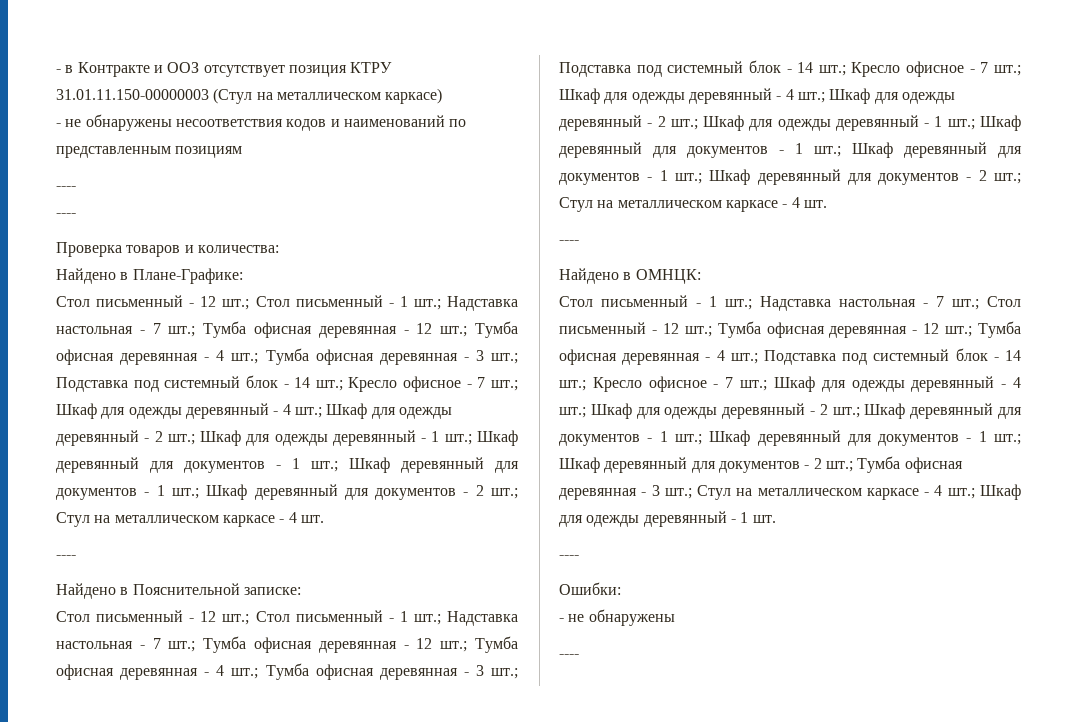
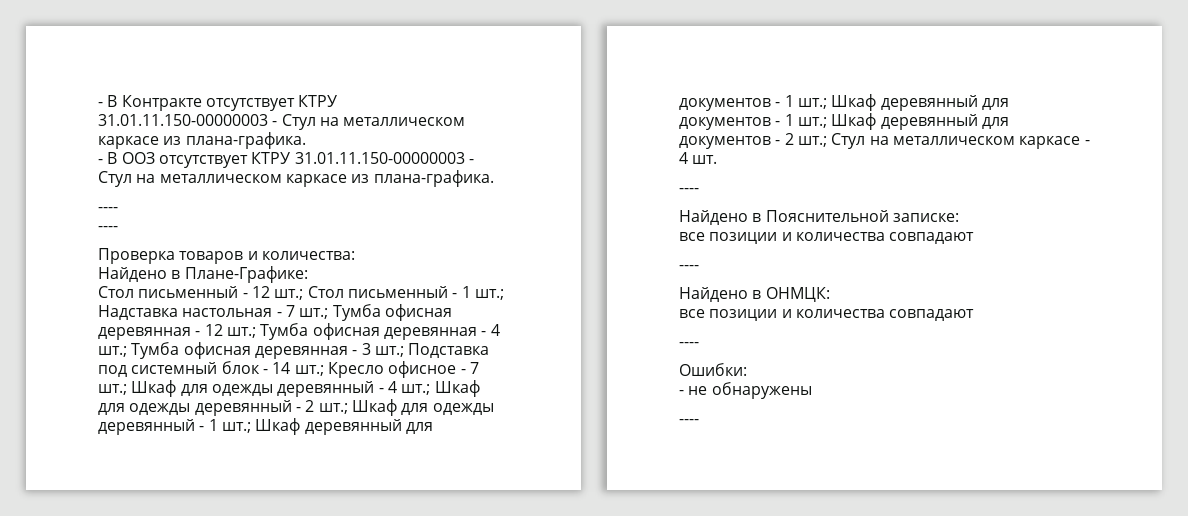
[56,62,163,77] - в Контракте и -> [98,95,338,111] [98,114,466,130] [98,132,306,149] [98,152,118,164] - В Контракте отсутствует КТРУ 31.01.11.150-00000003 - Стул на металлическом каркасе из плана-графика. // - В
[288,62,393,77] [56,88,443,104] [56,114,467,131] [56,146,243,158] позиция КТРУ 31.01.11.150-00000003 (Стул на металлическом каркасе) // - не обнаружены несоответствия кодов и наименований по представленным позициям -> [251,152,474,164] [98,170,494,187] КТРУ 31.01.11.150-00000003 - Стул на металлическом каркасе из плана-графика.
[56,610,518,626] [56,636,518,653] [56,663,518,680] [559,60,1021,77] [559,88,955,104] [559,115,1021,131] [559,142,1022,158] [559,169,1021,185] [559,197,827,212] [559,240,579,244] [559,268,701,284] [559,295,1021,311] [559,321,1021,338] [559,348,1021,365] [559,376,1021,392] [559,403,1022,419] [559,430,1021,446] [559,456,963,473] [559,484,1021,500] [559,511,776,527] Стол письменный - 12 шт.; Стол письменный - 1 шт.; Надставка настольная - 7 шт.; Тумба офисная деревянная - 12 шт.; Тумба офисная деревянная - 4 шт.; Тумба офисная деревянная - 3 шт.; Подставка под системный блок - 14 шт.; Кресло офисное - 7 шт.; Шкаф для одежды деревянный - 4 шт.; Шкаф для одежды деревянный - 2 шт.; Шкаф для одежды деревянный - 1 шт.; Шкаф деревянный для документов - 1 шт.; Шкаф деревянный для документов - 1 шт.; Шкаф деревянный для документов - 2 шт.; Стул на металлическом каркасе - 4 шт. // ---- // Найдено в ОМНЦК: // Стол письменный - 1 шт.; Надставка настольная - 7 шт.; Стол письменный - 12 шт.; Тумба офисная деревянная - 12 шт.; Тумба офисная деревянная - 4 шт.; Подставка под системный блок - 14 шт.; Кресло офисное - 7 шт.; Шкаф для одежды деревянный - 4 шт.; Шкаф для одежды деревянный - 2 шт.; Шкаф деревянный для документов - 1 шт.; Шкаф деревянный для документов - 1 шт.; Шкаф деревянный для документов - 2 шт.; Тумба офисная деревянная - 3 шт.; Стул на металлическом каркасе - 4 шт.; Шкаф для одежды деревянный - 1 шт. -> [679,232,975,244] [679,265,699,270] [679,287,830,302] [679,309,975,321] все позиции и количества совпадают // ---- // Найдено в ОНМЦК: // все позиции и количества совпадают

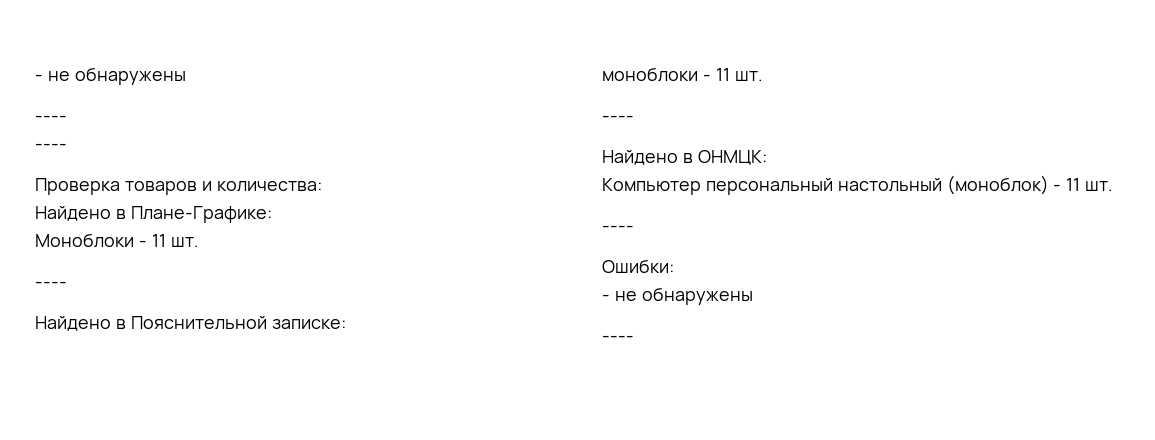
[98,95,338,111] [98,114,466,130] [98,132,306,149] [98,152,474,168] [98,170,494,187] - В Контракте отсутствует КТРУ 31.01.11.150-00000003 - Стул на металлическом каркасе из плана-графика. // - В ООЗ отсутствует КТРУ 31.01.11.150-00000003 - Стул на металлическом каркасе из плана-графика. -> [35,67,186,85] - не обнаружены
[98,286,504,300] [98,304,452,321] [98,323,500,340] [98,342,490,359] [98,361,479,378] [98,380,480,397] [98,399,494,416] [98,418,433,435] [679,94,1009,111] [679,113,1009,130] [679,133,1090,149] [679,152,688,164] Стол письменный - 12 шт.; Стол письменный - 1 шт.; Надставка настольная - 7 шт.; Тумба офисная деревянная - 12 шт.; Тумба офисная деревянная - 4 шт.; Тумба офисная деревянная - 3 шт.; Подставка под системный блок - 14 шт.; Кресло офисное - 7 шт.; Шкаф для одежды деревянный - 4 шт.; Шкаф для одежды деревянный - 2 шт.; Шкаф для одежды деревянный - 1 шт.; Шкаф деревянный для документов - 1 шт.; Шкаф деревянный для документов - 1 шт.; Шкаф деревянный для документов - 2 шт.; Стул на металлическом каркасе - 4 -> [35,233,166,248] Моноблоки - 11
[679,232,975,244] все позиции и количества совпадают -> [602,67,763,82] моноблоки - 11 шт.
[679,309,975,321] все позиции и количества совпадают -> [602,175,1114,195] Компьютер персональный настольный (моноблок) - 11 шт.

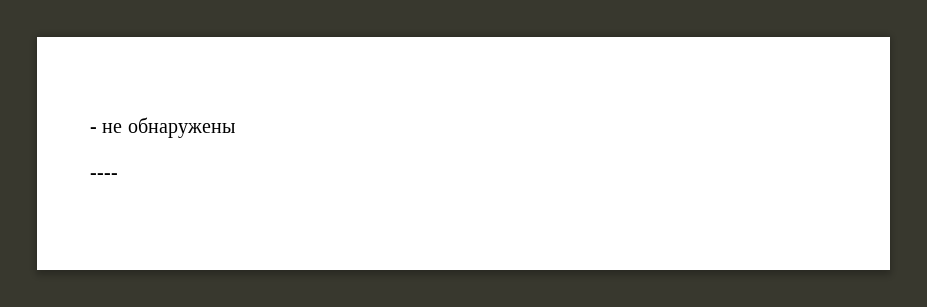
[35,67,186,85] [35,115,67,122] [35,143,67,150] [35,178,322,195] [35,206,272,223] [35,233,199,248] [35,281,67,288] [35,316,346,331] [602,67,763,82] [602,115,634,122] [602,150,767,165] [602,175,1114,195] [602,225,634,232] [602,259,674,273] [602,287,753,305] [602,335,634,342] - не обнаружены // ---- // ---- // Проверка товаров и количества: // Найдено в Плане-Графике: // Моноблоки - 11 шт. // ---- // Найдено в Пояснительной записке: // моноблоки - 11 шт. // ---- // Найдено в ОНМЦК: // Компьютер персональный настольный (моноблок) - 11 шт. // ---- // Ошибки: // - не обнаружены // ---- -> [90,117,235,138] [90,173,118,179] - не обнаружены // ----

